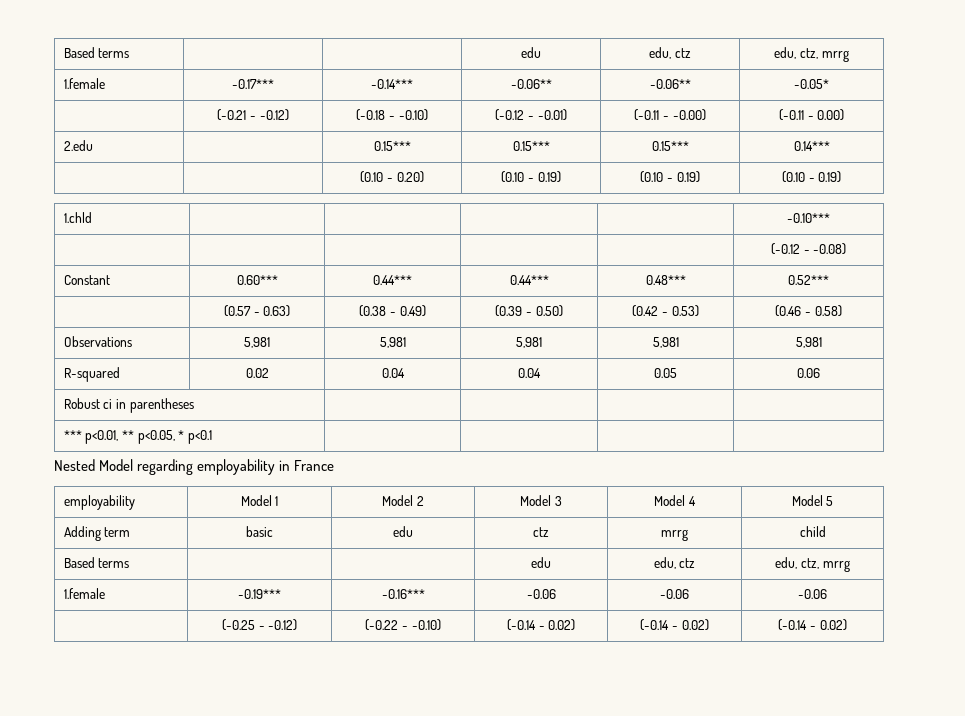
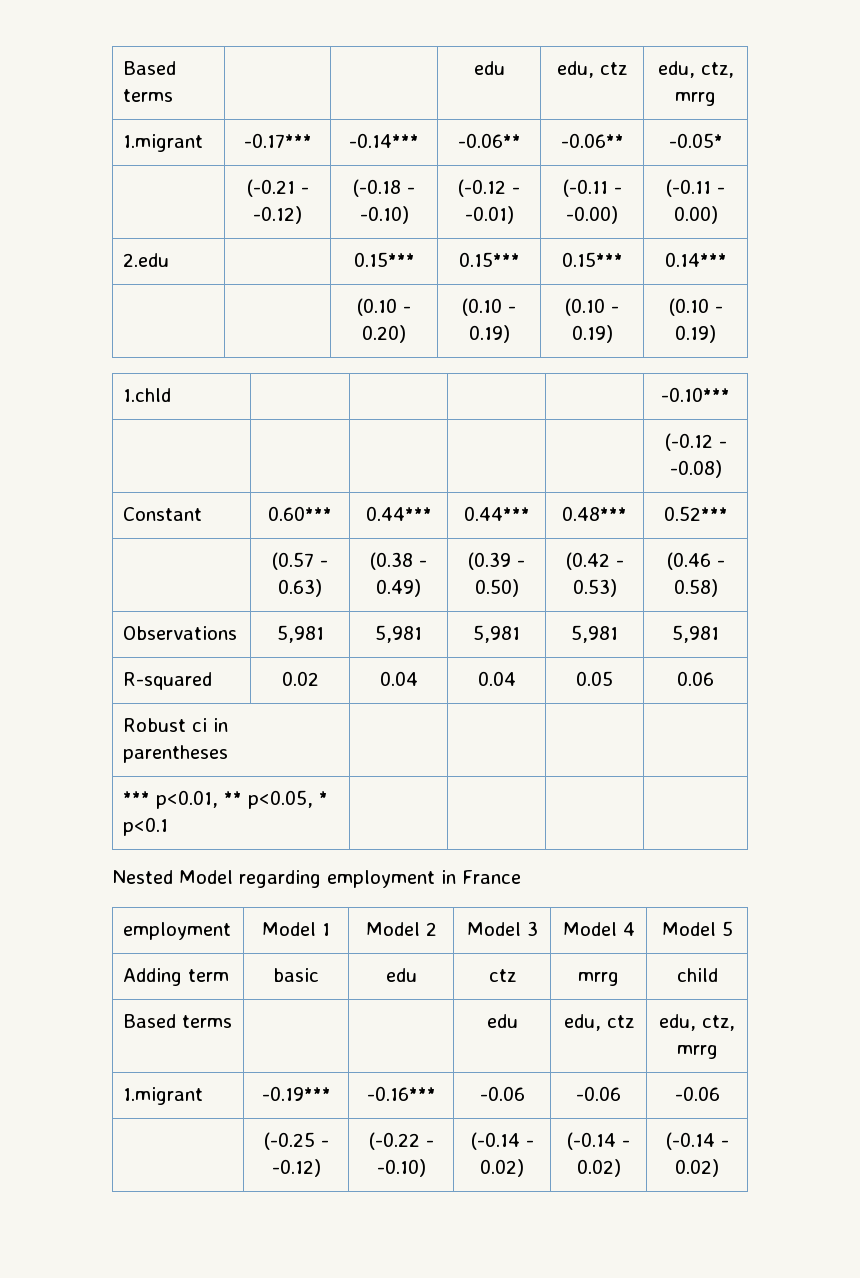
[63,47,130,58] [521,47,541,58] [649,47,691,59] [774,47,849,62] [63,78,105,89] Based terms | | | edu | edu, ctz | edu, ctz, mrrg // 1.female -> [123,61,177,75] [123,89,174,102] [473,61,505,75] [557,61,627,78] [657,61,734,78] [675,92,716,106] [123,134,204,152] Based terms | | | edu | edu, ctz | edu, ctz, mrrg // 1.migrant
[197,459,276,475] employability -> [327,870,435,888] employment
[63,495,135,510] employability -> [123,922,232,940] employment
[63,588,105,599] 1.female -> [123,1087,204,1105] 1.migrant

